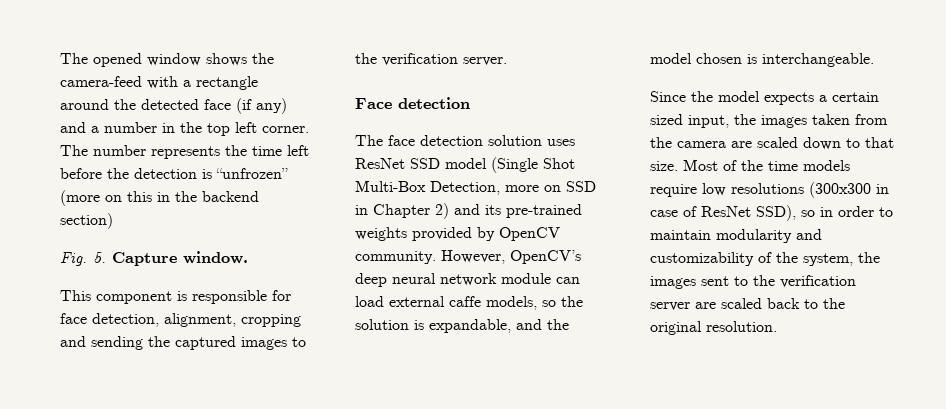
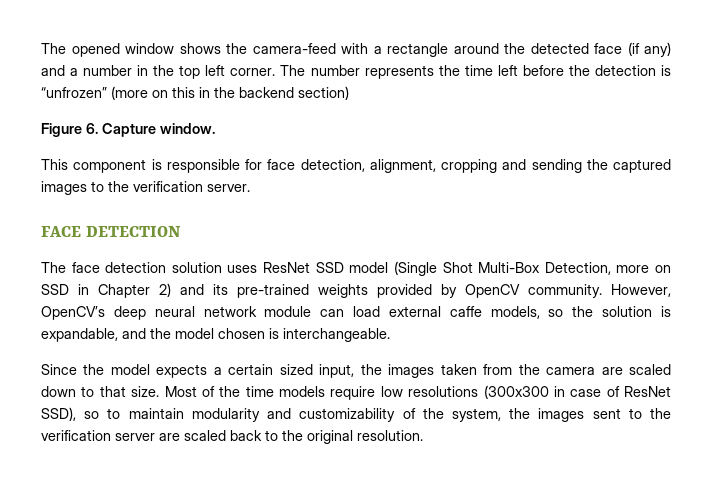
[60,252,106,266] Fig. 5. -> [41,123,98,137] Figure 6.
[355,97,470,109] Face detection -> [41,226,181,237] FACE DETECTION
[820,206,874,217] in order -> (100, 415) none

